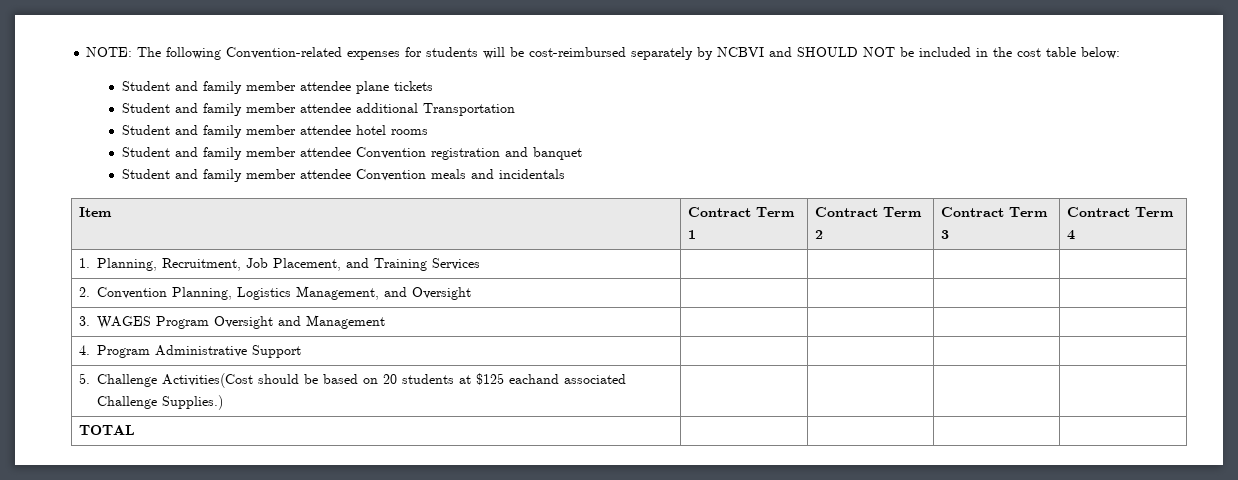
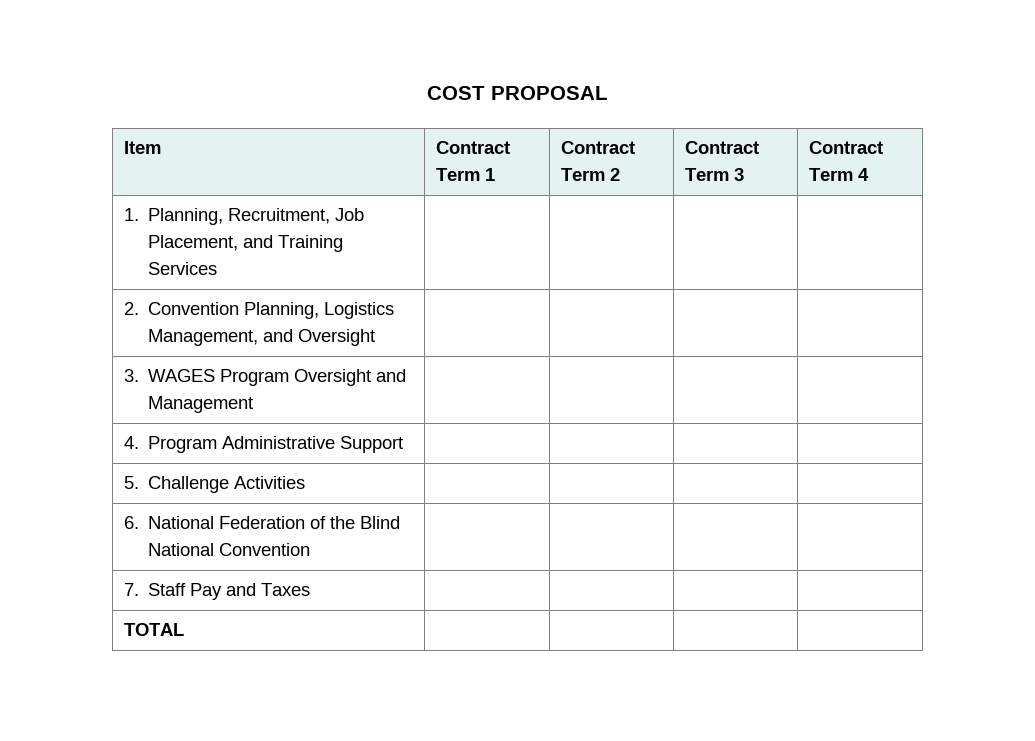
[86,47,1121,60] [121,81,433,94] [121,103,515,116] [121,125,428,138] [121,147,582,160] [121,169,565,182] NOTE: The following Convention-related expenses for students will be cost-reimbursed separately by NCBVI and SHOULD NOT be included in the cost table below: // Student and family member attendee plane tickets // Student and family member attendee additional Transportation // Student and family member attendee hotel rooms // Student and family member attendee Convention registration and banquet // Student and family member attendee Convention meals and incidentals -> [427,86,608,100] COST PROPOSAL
[161,373,626,388] [96,395,223,410] Activities(Cost should be based on 20 students at $125 eachand associated Challenge Supplies.) -> [234,476,306,489] [123,516,401,529] [148,543,311,556] [123,583,311,600] Activities | | | | // 6. National Federation of the Blind National Convention | | | | // 7. Staff Pay and Taxes

